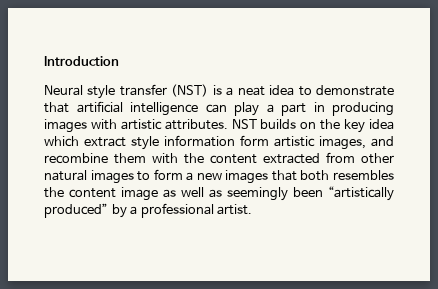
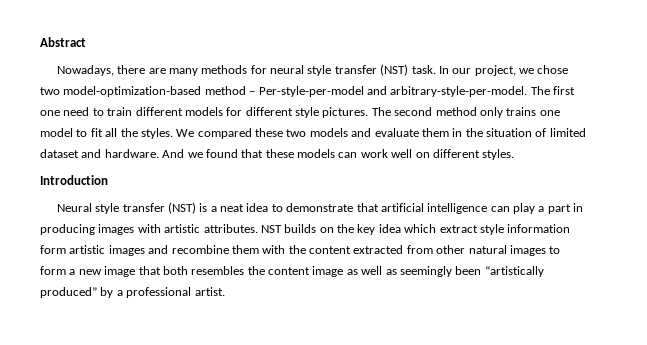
(44, 61) none -> [40,37,86,47] [56,64,569,76] [40,86,575,97] [40,107,560,118] [40,128,586,139] [40,149,515,160] Abstract // Nowadays, there are many methods for neural style transfer (NST) task. In our project, we chose two model-optimization-based method – Per-style-per-model and arbitrary-style-per-model. The first one need to train different models for different style pictures. The second method only trains one model to fit all the styles. We compared these two models and evaluate them in the situation of limited dataset and hardware. And we found that these models can work well on different styles. //
[319,136,366,150] images, -> [108,245,145,256] images
[225,170,269,184] images -> [104,266,136,277] image

